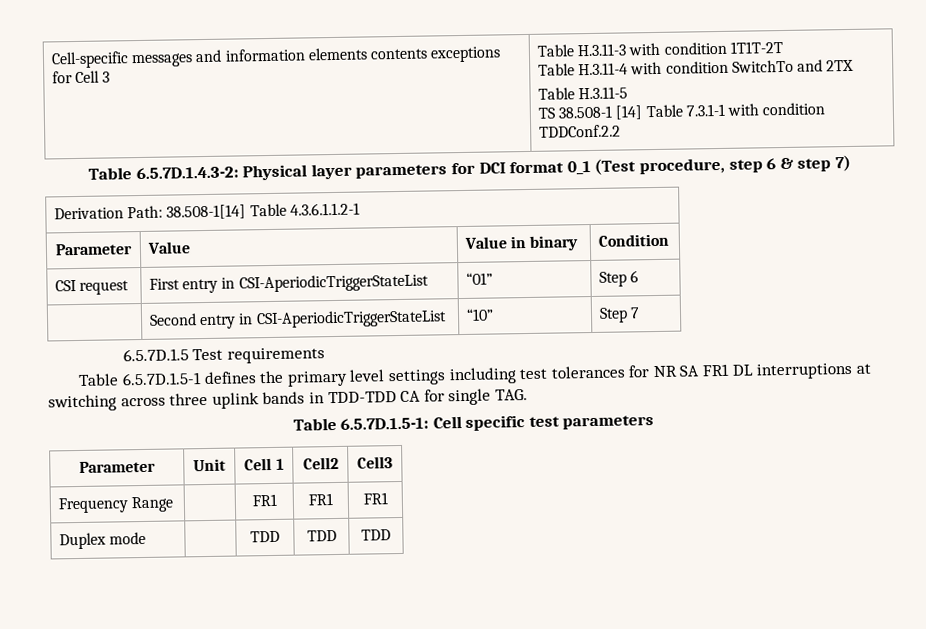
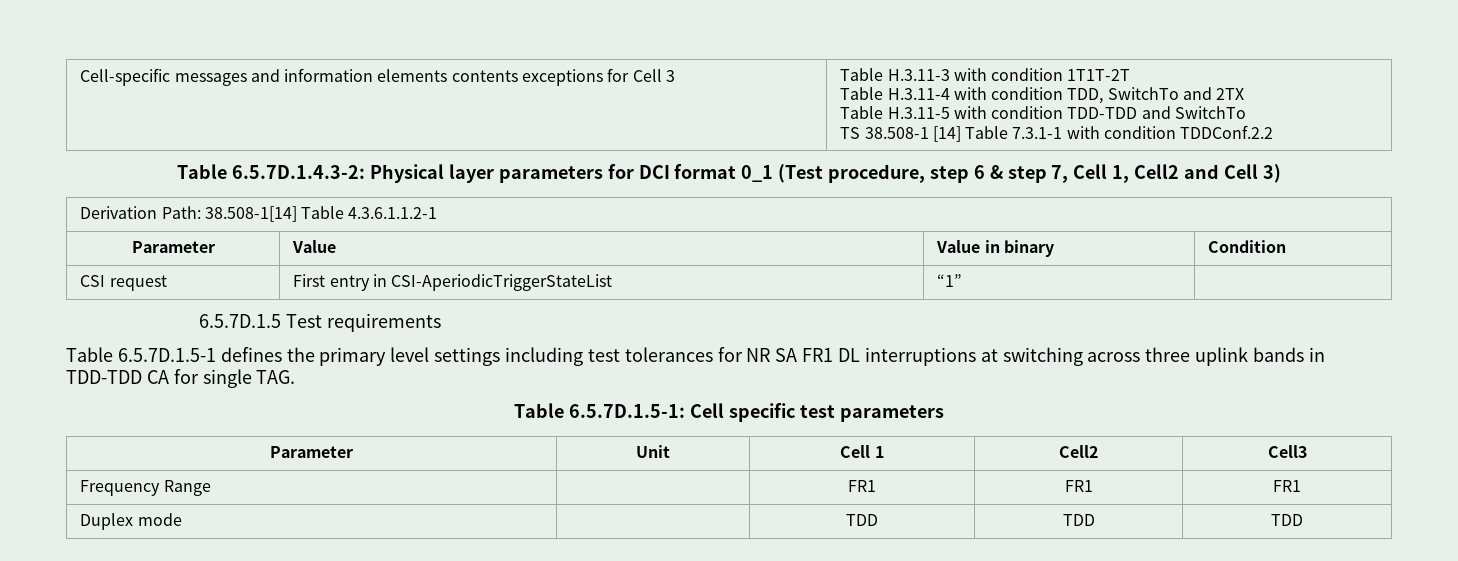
(729, 67) none -> [1067,88,1104,104] TDD,
(629, 93) none -> [953,106,1247,119] with condition TDD-TDD and SwitchTo
[834,154,851,172] 7) -> [1051,164,1281,183] 7, Cell 1, Cell2 and Cell 3)
[466,272,494,285] [599,270,640,287] [149,309,447,330] [466,308,495,321] [599,307,641,323] “01” | Step 6 // | Second entry in CSI-AperiodicTriggerStateList | “10” | Step 7 -> [937,274,963,287] “1” |

